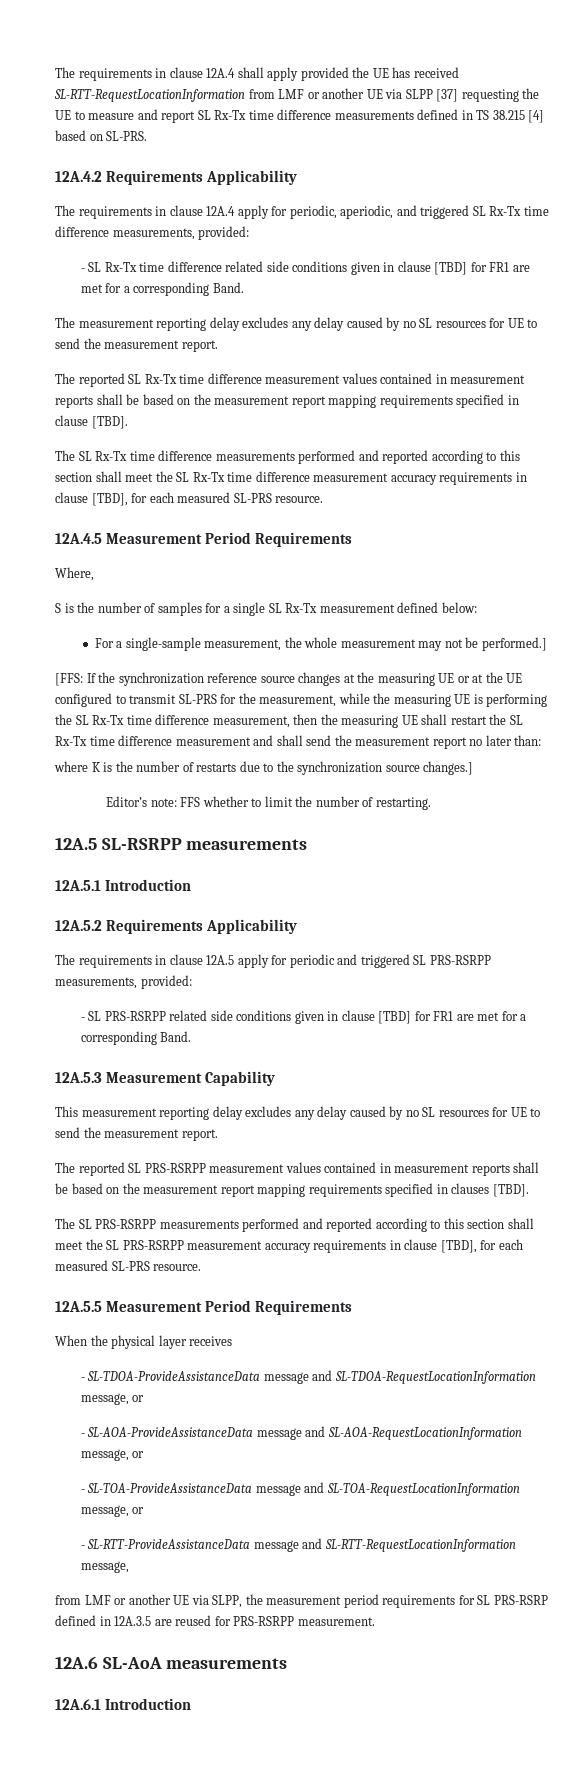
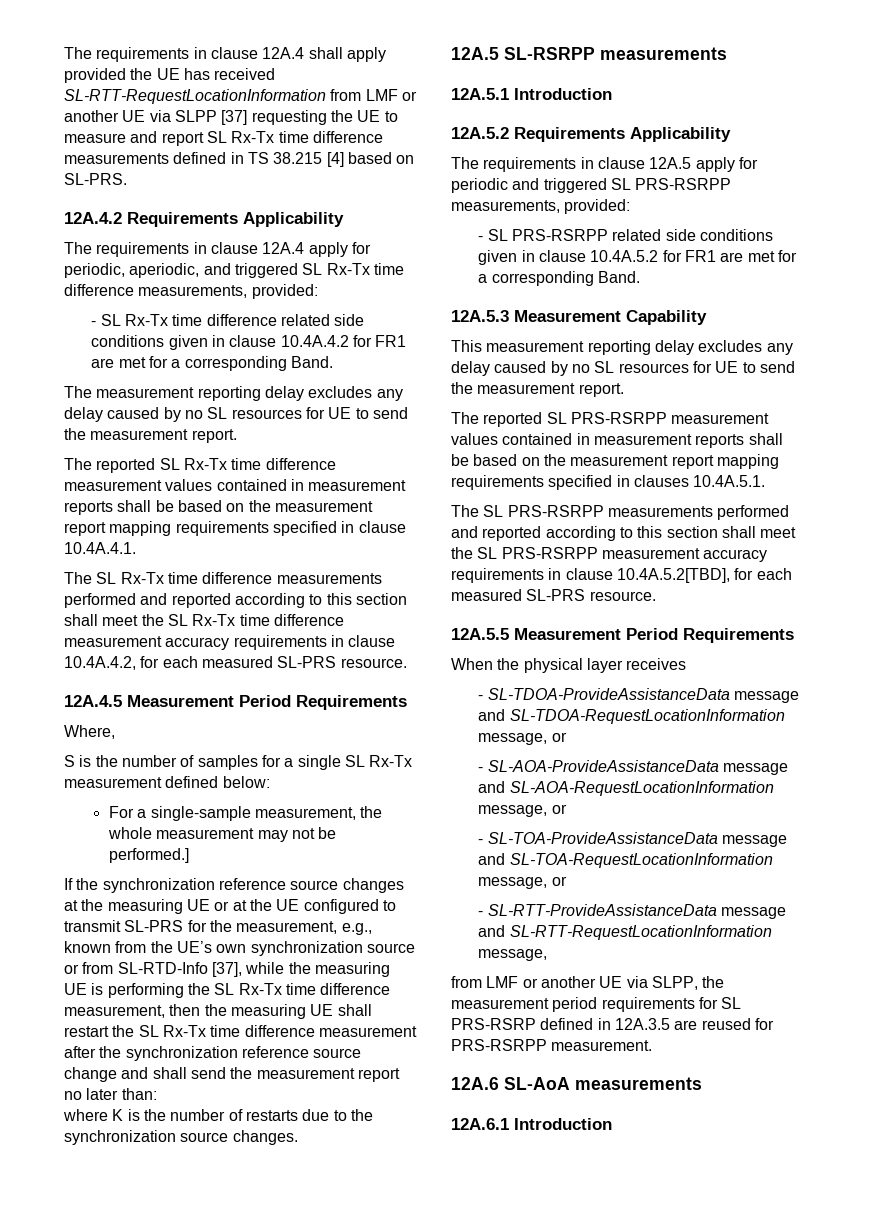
[434,262,468,275] [TBD] -> [280,335,349,347] 10.4A.4.2
[91,416,128,429] [TBD]. -> [64,542,136,554] 10.4A.4.1.
[91,493,128,506] [TBD], -> [64,656,136,670] 10.4A.4.2,
[55,673,83,686] [FFS: -> (189, 855) none
(337, 701) none -> [341,923,372,935] [64,941,415,956] [64,962,242,977] e.g., known from the UE’s own synchronization source or from SL-RTD-Info [37],
(251, 741) none -> [64,1046,362,1061] [64,1067,117,1082] after the synchronization reference source change
[423,761,474,775] [106,796,431,810] changes.] // Editor’s note: FFS whether to limit the number of restarting. -> [232,1130,298,1145] changes.
[378,1011,412,1024] [TBD] -> [590,250,659,262] 10.4A.5.2
[492,1184,529,1197] [TBD]. -> [693,475,766,487] 10.4A.5.1.
[440,1240,477,1253] [TBD], -> [616,568,730,583] 10.4A.5.2[TBD],

